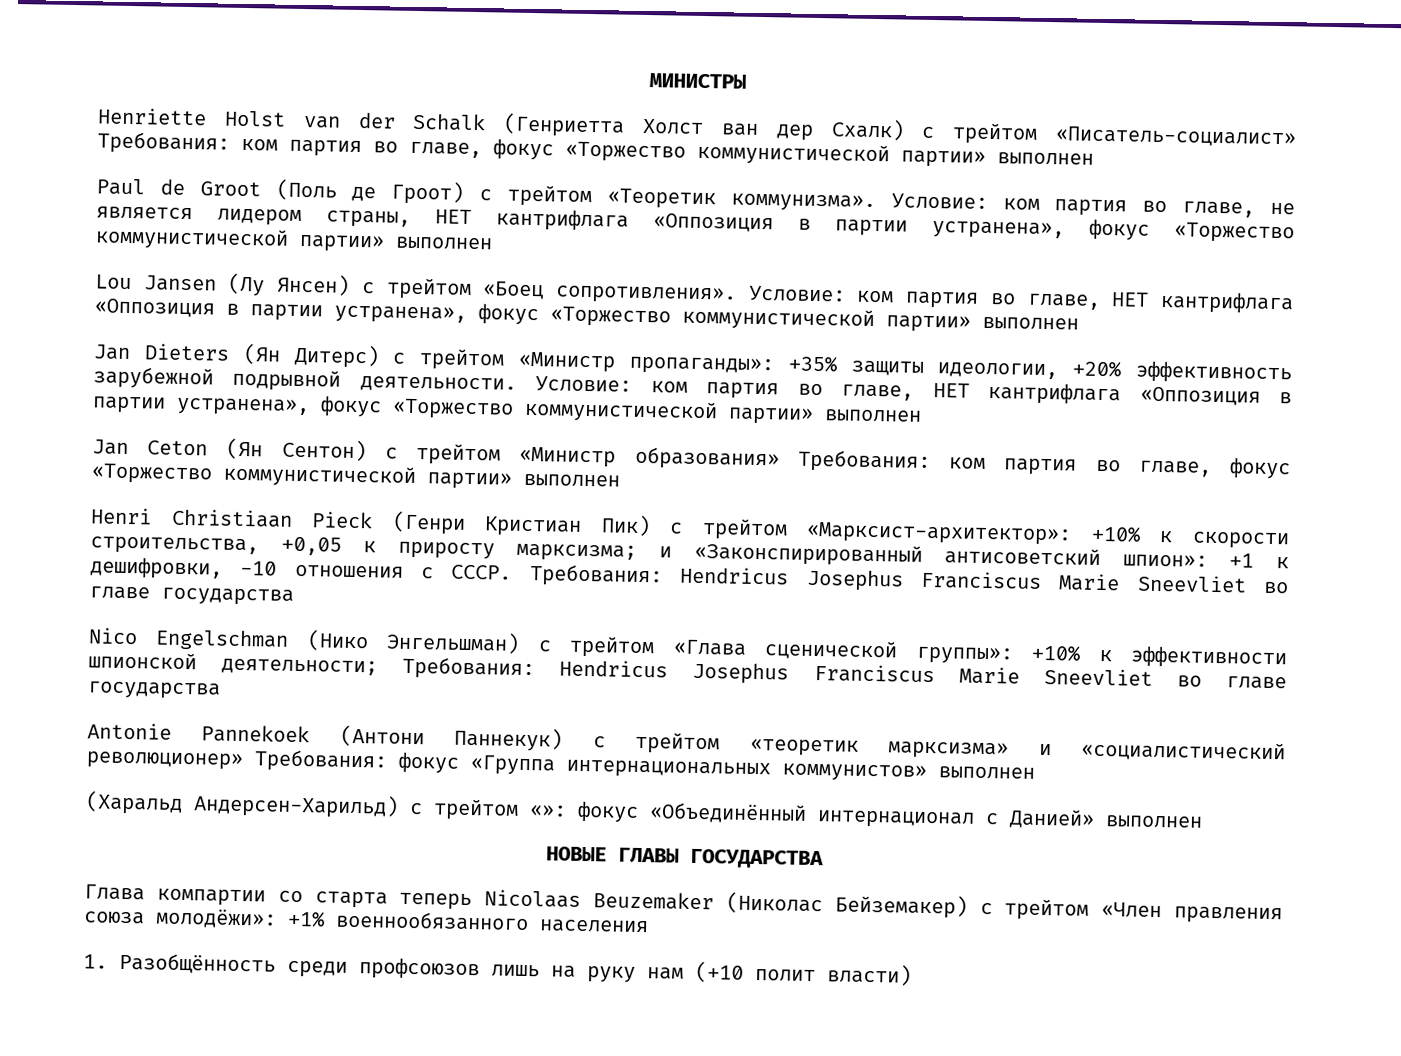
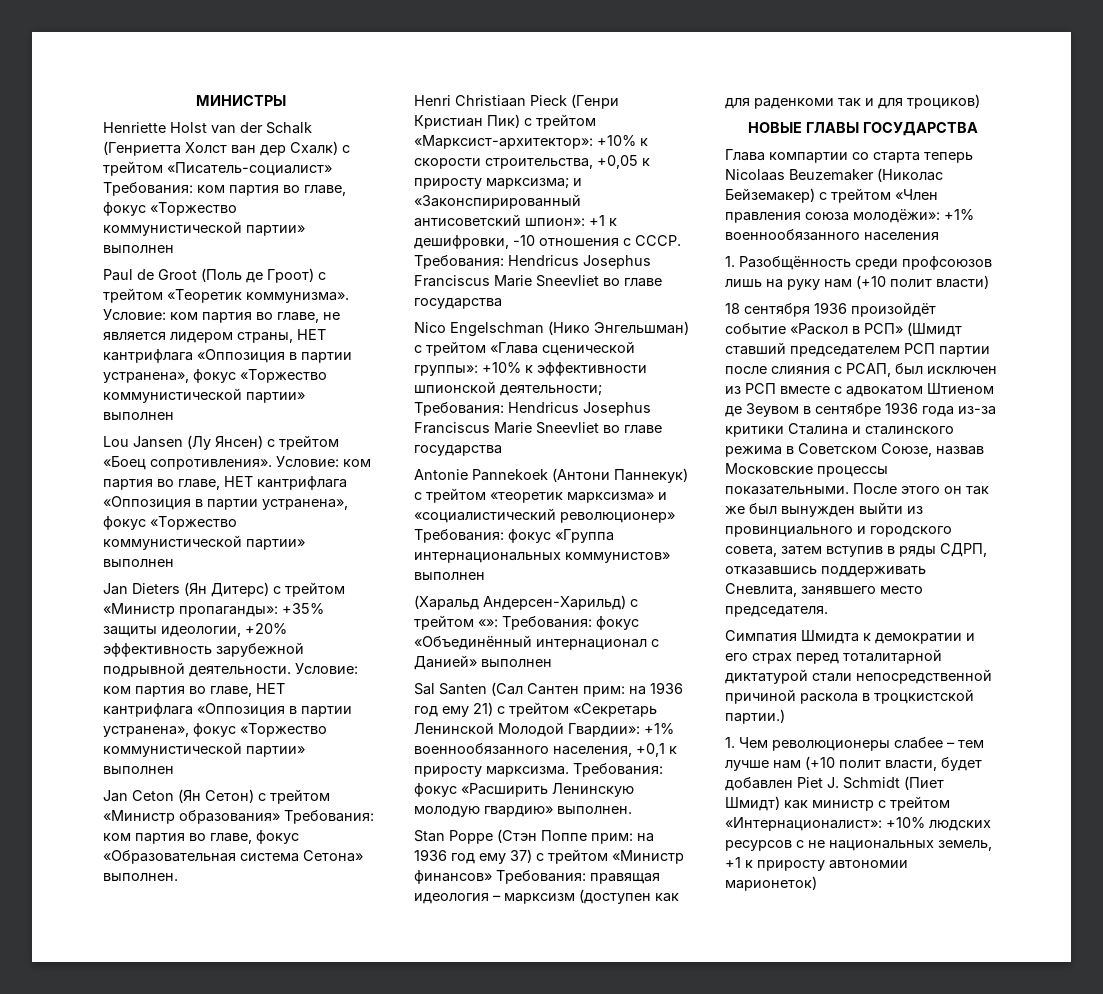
[281,438,367,462] Сентон) -> [205,789,254,803] Сетон)
[91,463,620,490] «Торжество коммунистической партии» выполнен -> [103,850,363,864] [103,873,178,881] «Образовательная система Сетона» выполнен.
(567, 811) none -> [502,616,592,630] Требования:
(1203, 822) none -> [414,682,683,697] [414,702,657,717] [414,722,674,737] [414,743,677,757] [414,763,663,777] [414,783,634,797] [414,806,632,817] [414,829,654,844] [414,849,684,864] [414,870,660,884] [414,889,679,904] [725,94,980,109] // Sal Santen (Сал Сантен прим: на 1936 год ему 21) с трейтом «Секретарь Ленинской Молодой Гвардии»: +1% военнообязанного населения, +0,1 к приросту марксизма. Требования: фокус «Расширить Ленинскую молодую гвардию» выполнен. // Stan Poppe (Стэн Поппе прим: на 1936 год ему 37) с трейтом «Министр финансов» Требования: правящая идеология – марксизм (доступен как для раденкоми так и для троциков)
(912, 974) none -> [725,302,936,317] [725,322,962,337] [725,342,990,357] [725,363,997,377] [725,383,994,397] [725,402,996,417] [725,423,954,437] [725,443,984,457] [725,463,888,477] [725,483,989,495] [725,502,923,517] [725,526,952,537] [725,543,987,557] [725,566,926,577] [725,583,923,597] [725,606,828,617] [725,630,975,644] [725,649,942,664] [725,669,992,684] [725,689,974,704] [725,709,785,724] [725,737,984,751] [725,756,982,771] [725,776,944,791] [725,796,950,811] [725,817,991,831] [725,840,992,851] [725,857,908,871] [725,876,817,891] // 18 сентября 1936 произойдёт событие «Раскол в РСП» (Шмидт ставший председателем РСП партии после слияния с РСАП, был исключен из РСП вместе с адвокатом Штиеном де Зеувом в сентябре 1936 года из-за критики Сталина и сталинского режима в Советском Союзе, назвав Московские процессы показательными. После этого он так же был вынужден выйти из провинциального и городского совета, затем вступив в ряды СДРП, отказавшись поддерживать Сневлита, занявшего место председателя. // Симпатия Шмидта к демократии и его страх перед тоталитарной диктатурой стали непосредственной причиной раскола в троцкистской партии.) // 1. Чем революционеры слабее – тем лучше нам (+10 полит власти, будет добавлен Piet J. Schmidt (Пиет Шмидт) как министр с трейтом «Интернационалист»: +10% людских ресурсов с не национальных земель, +1 к приросту автономии марионеток)

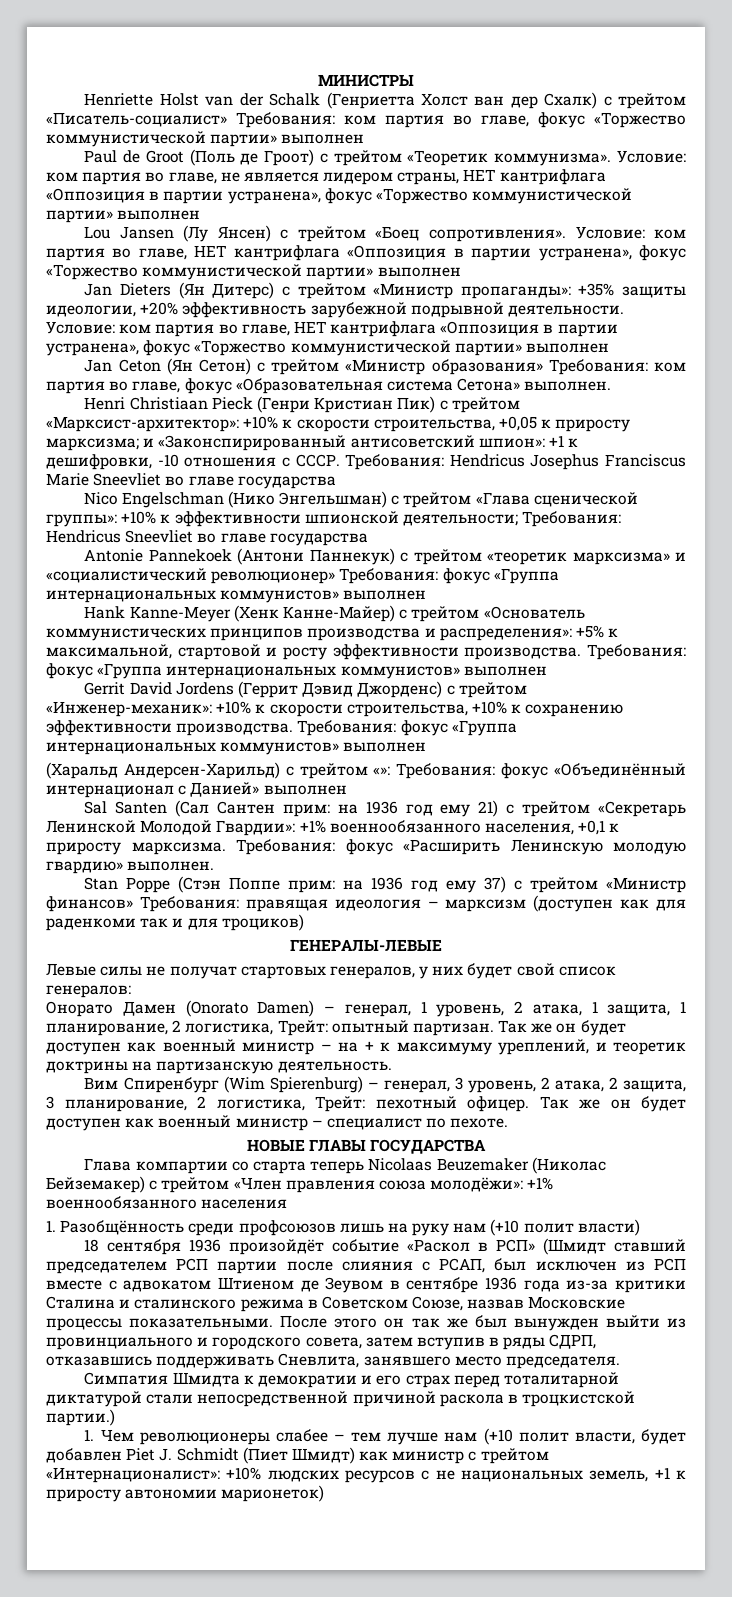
[583,402,651,416] [414,422,532,434] Josephus Franciscus Marie -> (121, 536) none
(485, 576) none -> [84,605,585,622] [46,625,619,641] [46,644,686,660] [46,663,547,679] [84,681,527,698] [46,701,624,717] [46,720,517,736] [46,742,427,755] // Hank Kanne-Meyer (Хенк Канне-Майер) с трейтом «Основатель коммунистических принципов производства и распределения»: +5% к максимальной, стартовой и росту эффективности производства. Требования: фокус «Группа интернациональных коммунистов» выполнен // Gerrit David Jordens (Геррит Дэвид Джорденс) с трейтом «Инженер-механик»: +10% к скорости строительства, +10% к сохранению эффективности производства. Требования: фокус «Группа интернациональных коммунистов» выполнен
(980, 101) none -> [290,939,442,951] [46,963,616,979] [46,985,131,998] [46,1000,686,1017] [46,1020,626,1036] [46,1039,686,1055] [46,1061,392,1074] [84,1076,686,1093] [46,1096,686,1112] [46,1115,509,1131] // ГЕНЕРАЛЫ-ЛЕВЫЕ // Левые силы не получат стартовых генералов, у них будет свой список генералов: // Онорато Дамен (Onorato Damen) – генерал, 1 уровень, 2 атака, 1 защита, 1 планирование, 2 логистика, Трейт: опытный партизан. Так же он будет доступен как военный министр – на + к максимуму уреплений, и теоретик доктрины на партизанскую деятельность. // Вим Спиренбург (Wim Spierenburg) – генерал, 3 уровень, 2 атака, 2 защита, 3 планирование, 2 логистика, Трейт: пехотный офицер. Так же он будет доступен как военный министр – специалист по пехоте.

